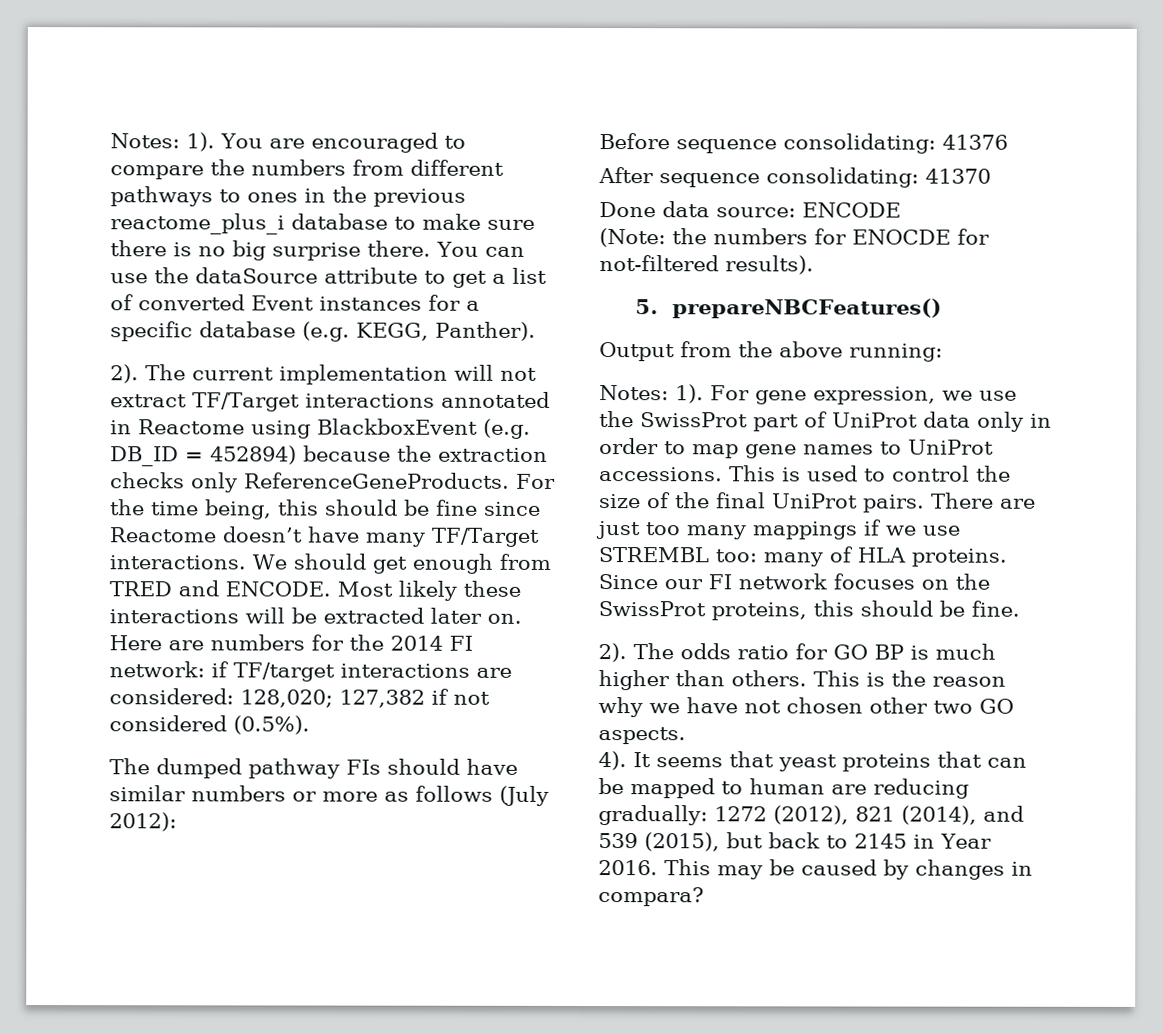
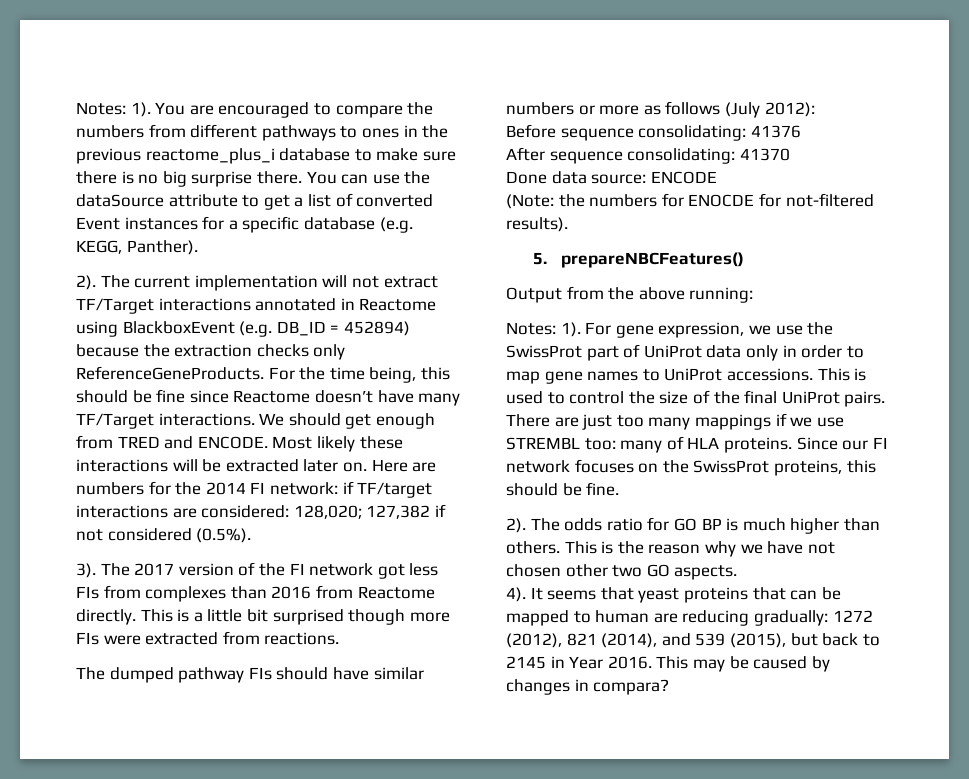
(310, 725) none -> [76,562,439,579] [76,585,435,602] [76,609,450,625] [76,631,340,645] // 3). The 2017 version of the FI network got less FIs from complexes than 2016 from Reactome directly. This is a little bit surprised though more FIs were extracted from reactions.

